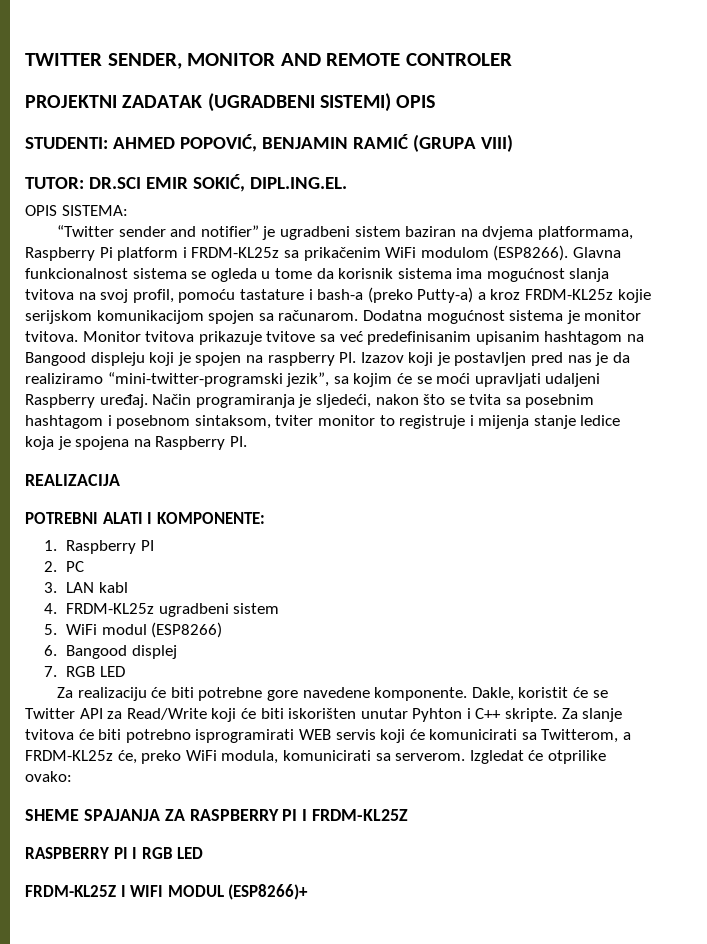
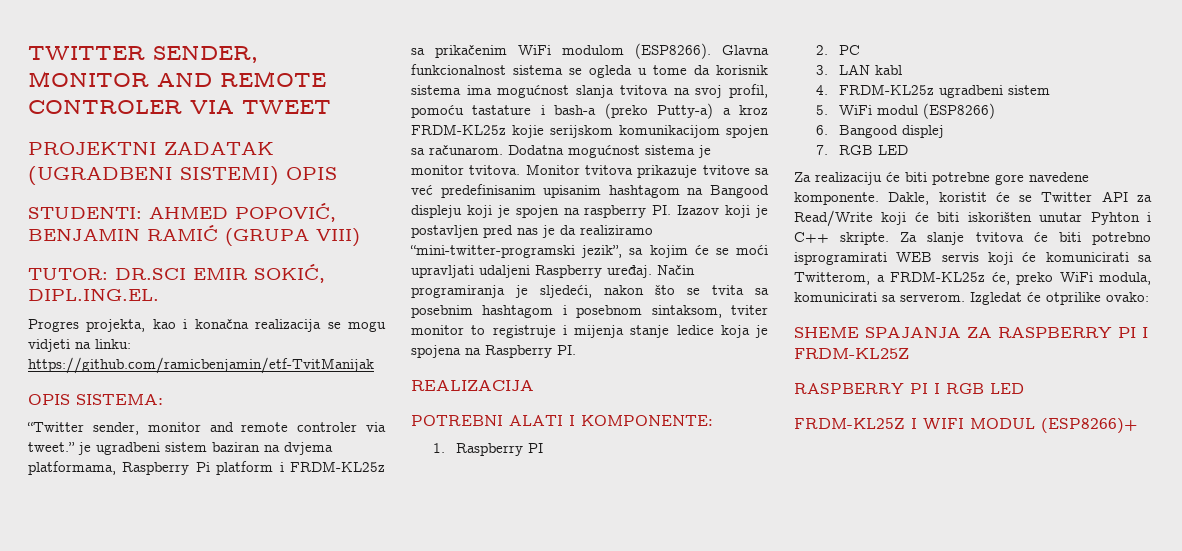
(512, 59) none -> [190,100,331,114] VIA TWEET
[25,205,128,216] [57,225,259,237] OPIS SISTEMA: // “Twitter sender and notifier” -> [28,319,386,332] [28,339,131,352] [28,357,374,374] [28,394,163,405] [27,422,386,435] [28,442,75,452] Progres projekta, kao i konačna realizacija se mogu vidjeti na linku: https://github.com/ramicbenjamin/etf-TvitManijak // OPIS SISTEMA: // “Twitter sender, monitor and remote controler via tweet.”

